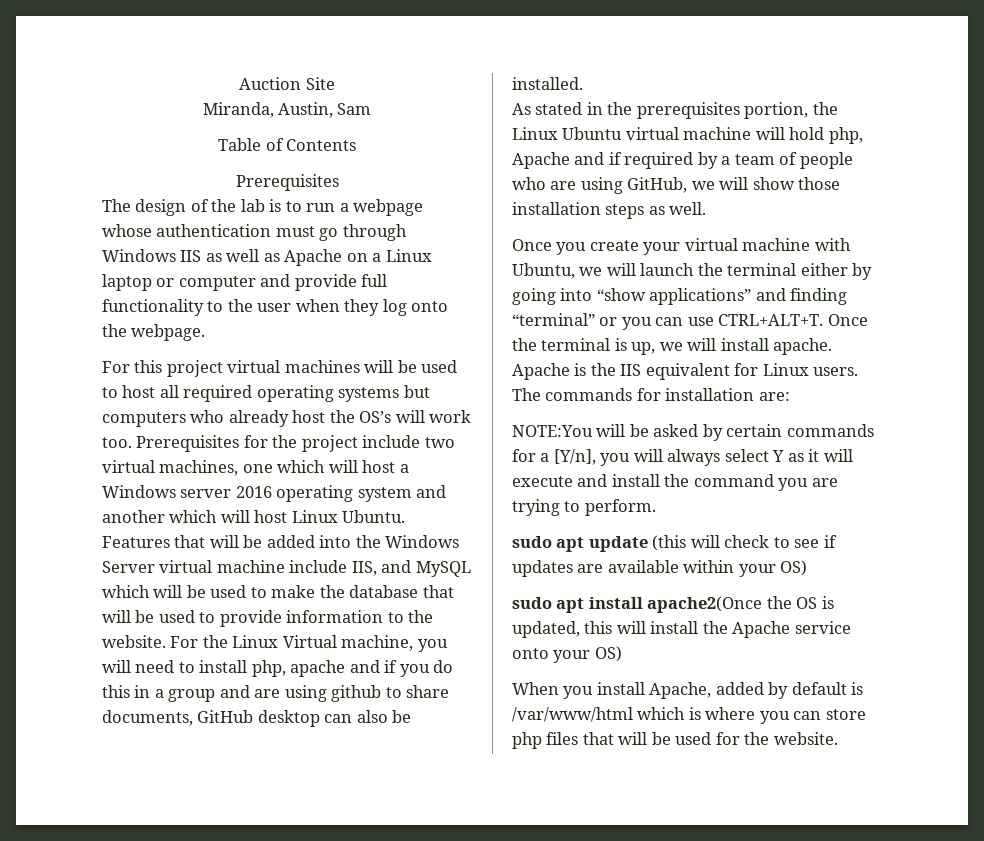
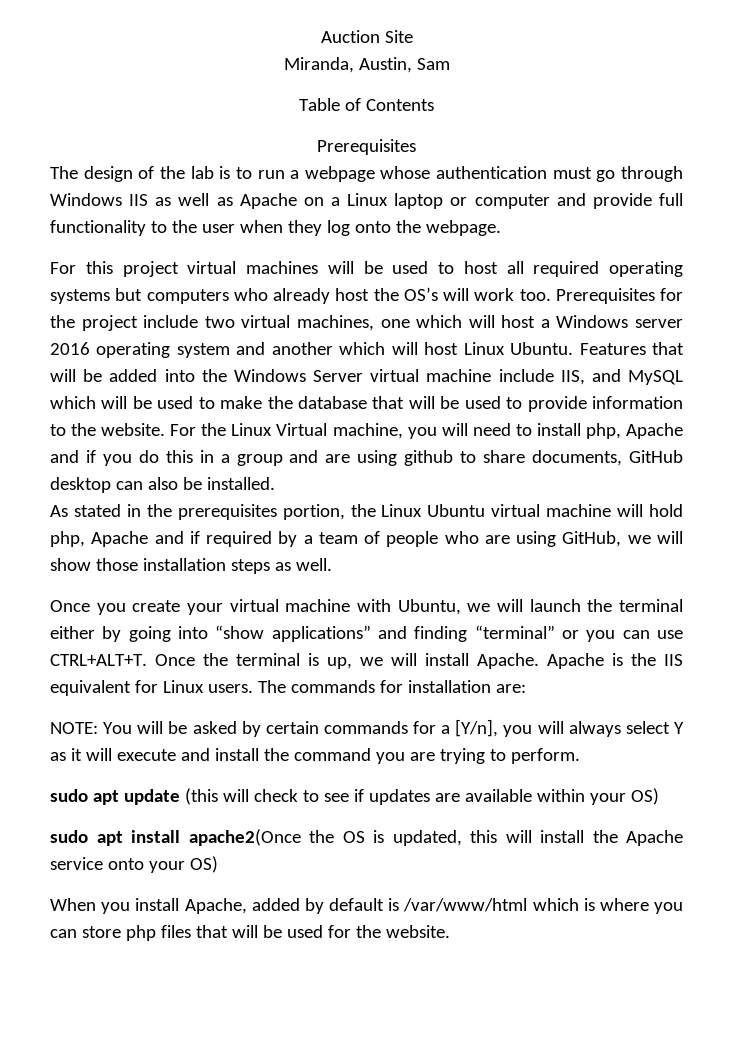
[290,660,346,677] apache -> [625,423,683,439] Apache
[773,338,833,355] apache. -> [477,653,539,669] Apache.
[512,425,593,437] NOTE:You -> [50,722,133,734] NOTE: You

